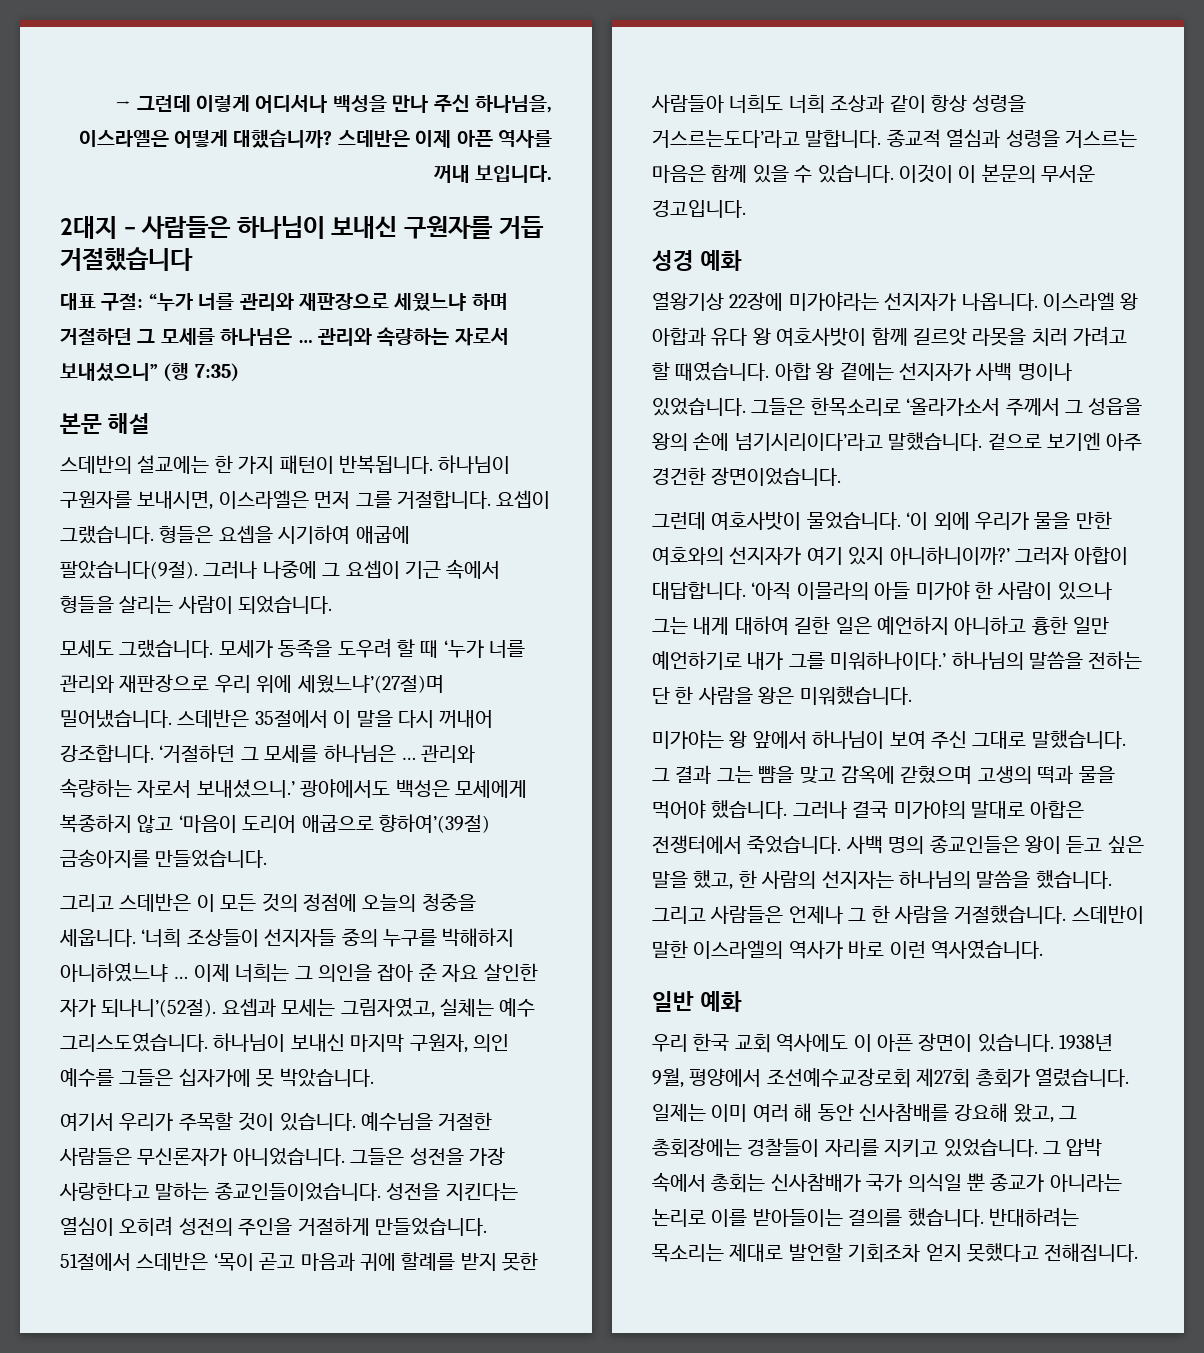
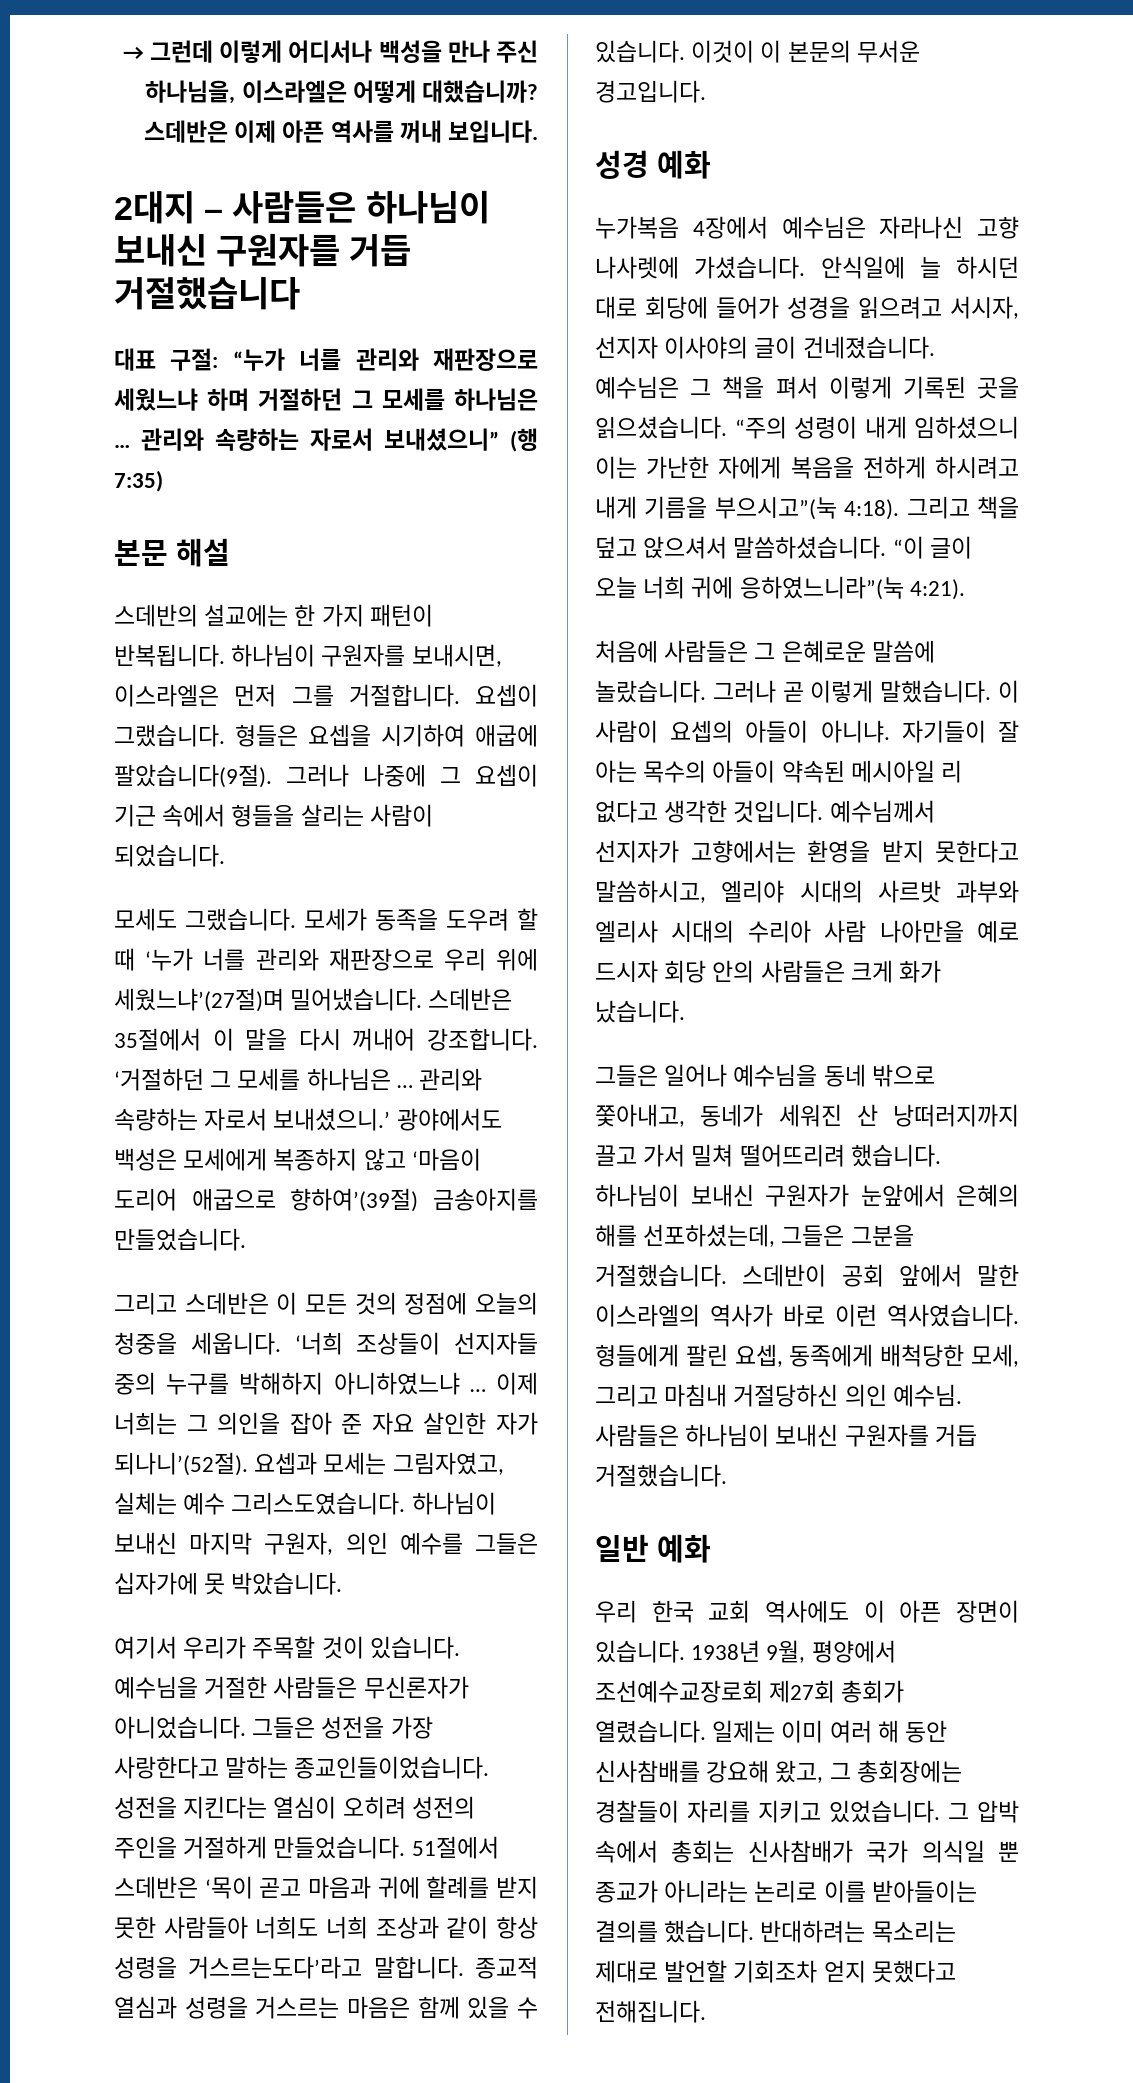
[652,292,1139,311] [652,326,1128,346] [652,361,1072,381] [652,397,1143,416] [652,432,1143,451] [652,467,842,486] [652,511,1112,530] [652,546,1129,565] [652,581,1112,600] [652,616,1110,635] [652,651,1143,670] [652,686,912,705] [652,730,1126,749] [652,765,1115,784] [652,800,1085,819] [652,835,1144,854] [652,870,1112,890] [652,905,1144,924] 열왕기상 22장에 미가야라는 선지자가 나옵니다. 이스라엘 왕 아합과 유다 왕 여호사밧이 함께 길르앗 라못을 치러 가려고 할 때였습니다. 아합 왕 곁에는 선지자가 사백 명이나 있었습니다. 그들은 한목소리로 ‘올라가소서 주께서 그 성읍을 왕의 손에 넘기시리이다’라고 말했습니다. 겉으로 보기엔 아주 경건한 장면이었습니다. // 그런데 여호사밧이 물었습니다. ‘이 외에 우리가 물을 만한 여호와의 선지자가 여기 있지 아니하니이까?’ 그러자 아합이 대답합니다. ‘아직 이믈라의 아들 미가야 한 사람이 있으나 그는 내게 대하여 길한 일은 예언하지 아니하고 흉한 일만 예언하기로 내가 그를 미워하나이다.’ 하나님의 말씀을 전하는 단 한 사람을 왕은 미워했습니다. // 미가야는 왕 앞에서 하나님이 보여 주신 그대로 말했습니다. 그 결과 그는 뺨을 맞고 감옥에 갇혔으며 고생의 떡과 물을 먹어야 했습니다. 그러나 결국 미가야의 말대로 아합은 전쟁터에서 죽었습니다. 사백 명의 종교인들은 왕이 듣고 싶은 말을 했고, 한 사람의 선지자는 하나님의 말씀을 했습니다. 그리고 사람들은 언제나 그 한 사람을 거절했습니다. 스데반이 -> [595,216,1019,239] [595,256,1019,279] [595,296,1019,319] [595,336,935,359] [595,376,1019,399] [595,416,1019,439] [595,456,1019,479] [595,496,1019,520] [595,536,972,559] [595,576,965,600] [595,640,935,663] [595,680,1019,703] [595,720,1019,743] [595,760,963,783] [595,800,935,823] [595,840,1019,863] [595,880,1019,903] [595,920,1019,943] [595,960,942,983] [595,1000,685,1023] [595,1064,935,1087] [595,1104,1019,1127] [595,1144,941,1167] [595,1184,1019,1207] [595,1224,914,1247] [595,1264,962,1287] 누가복음 4장에서 예수님은 자라나신 고향 나사렛에 가셨습니다. 안식일에 늘 하시던 대로 회당에 들어가 성경을 읽으려고 서시자, 선지자 이사야의 글이 건네졌습니다. 예수님은 그 책을 펴서 이렇게 기록된 곳을 읽으셨습니다. “주의 성령이 내게 임하셨으니 이는 가난한 자에게 복음을 전하게 하시려고 내게 기름을 부으시고”(눅 4:18). 그리고 책을 덮고 앉으셔서 말씀하셨습니다. “이 글이 오늘 너희 귀에 응하였느니라”(눅 4:21). // 처음에 사람들은 그 은혜로운 말씀에 놀랐습니다. 그러나 곧 이렇게 말했습니다. 이 사람이 요셉의 아들이 아니냐. 자기들이 잘 아는 목수의 아들이 약속된 메시아일 리 없다고 생각한 것입니다. 예수님께서 선지자가 고향에서는 환영을 받지 못한다고 말씀하시고, 엘리야 시대의 사르밧 과부와 엘리사 시대의 수리아 사람 나아만을 예로 드시자 회당 안의 사람들은 크게 화가 났습니다. // 그들은 일어나 예수님을 동네 밖으로 쫓아내고, 동네가 세워진 산 낭떠러지까지 끌고 가서 밀쳐 떨어뜨리려 했습니다. 하나님이 보내신 구원자가 눈앞에서 은혜의 해를 선포하셨는데, 그들은 그분을 거절했습니다. 스데반이 공회 앞에서
(1043, 949) none -> [595,1344,1019,1367] [595,1384,962,1407] [595,1424,977,1447] [595,1464,727,1487] 형들에게 팔린 요셉, 동족에게 배척당한 모세, 그리고 마침내 거절당하신 의인 예수님. 사람들은 하나님이 보내신 구원자를 거듭 거절했습니다.

